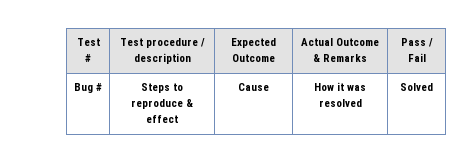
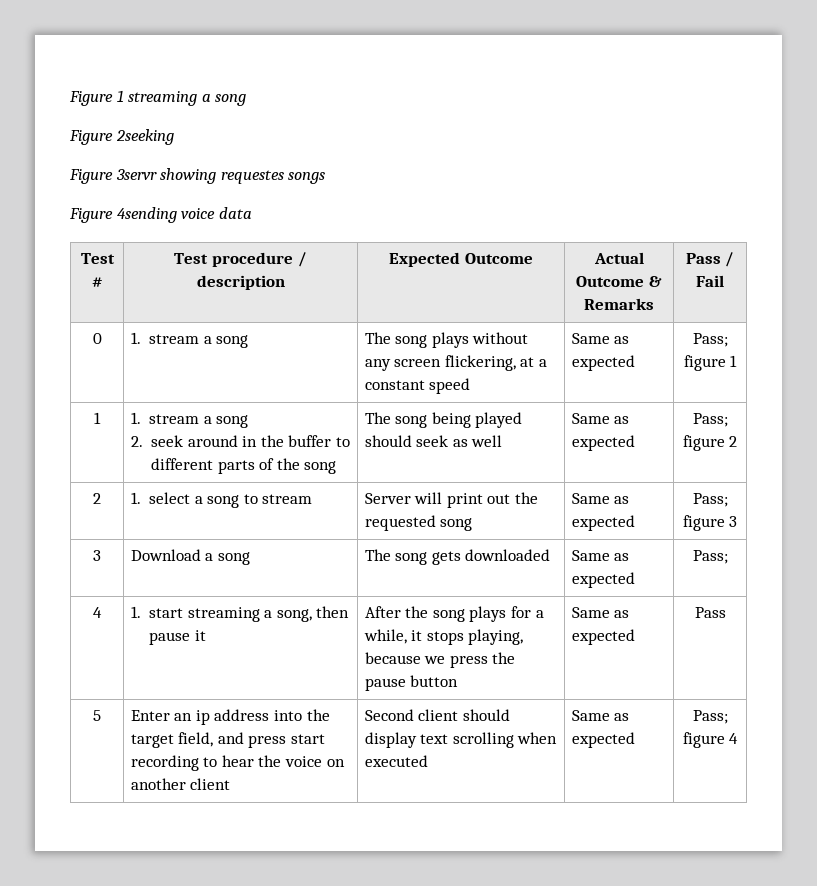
(76, 42) none -> [69,90,247,106] [69,129,174,145] [69,168,326,184] [69,207,252,223] Figure 1 streaming a song // Figure 2seeking // Figure 3servr showing requestes songs // Figure 4sending voice data //
[74,83,102,93] [141,83,183,93] [131,99,193,109] [146,115,179,123] [238,83,269,91] [314,82,366,91] [318,99,362,107] [400,83,433,91] Bug # | Steps to reproduce & effect | Cause | How it was resolved | Solved -> [92,333,102,344] [130,332,249,348] [364,332,529,348] [364,355,547,371] [364,378,471,394] [571,333,630,344] [571,355,635,371] [692,333,728,347] [683,355,738,371] [94,412,101,424] [130,412,249,428] [130,435,351,447] [151,458,337,474] [364,412,523,428] [364,435,503,447] [571,413,630,424] [571,435,635,451] [692,413,728,427] [682,435,738,451] [93,493,101,504] [130,492,313,508] [364,492,538,508] [364,515,473,531] [571,493,630,504] [571,515,635,531] [692,493,728,507] [682,515,738,531] [93,550,101,561] [130,549,250,565] [364,549,551,565] [571,550,630,561] [571,572,635,588] [692,550,728,564] [93,607,102,618] [130,606,350,622] [149,630,206,645] [364,606,544,622] [363,629,524,645] [364,652,516,668] [364,675,459,691] [571,607,630,618] [571,629,635,645] [694,607,726,618] [93,710,101,721] [130,709,330,725] [130,732,325,748] [130,755,345,771] [130,778,231,790] [364,709,510,721] [364,732,558,748] [364,755,428,767] [571,710,630,721] [571,732,635,748] [692,710,728,724] [682,732,739,748] 0 | 1. stream a song | The song plays without any screen flickering, at a constant speed | Same as expected | Pass; figure 1 // 1 | 1. stream a song // 2. seek around in the buffer to different parts of the song | The song being played should seek as well | Same as expected | Pass; figure 2 // 2 | 1. select a song to stream | Server will print out the requested song | Same as expected | Pass; figure 3 // 3 | Download a song | The song gets downloaded | Same as expected | Pass; // 4 | 1. start streaming a song, then pause it | After the song plays for a while, it stops playing, because we press the pause button | Same as expected | Pass // 5 | Enter an ip address into the target field, and press start recording to hear the voice on another client | Second client should display text scrolling when executed | Same as expected | Pass; figure 4

